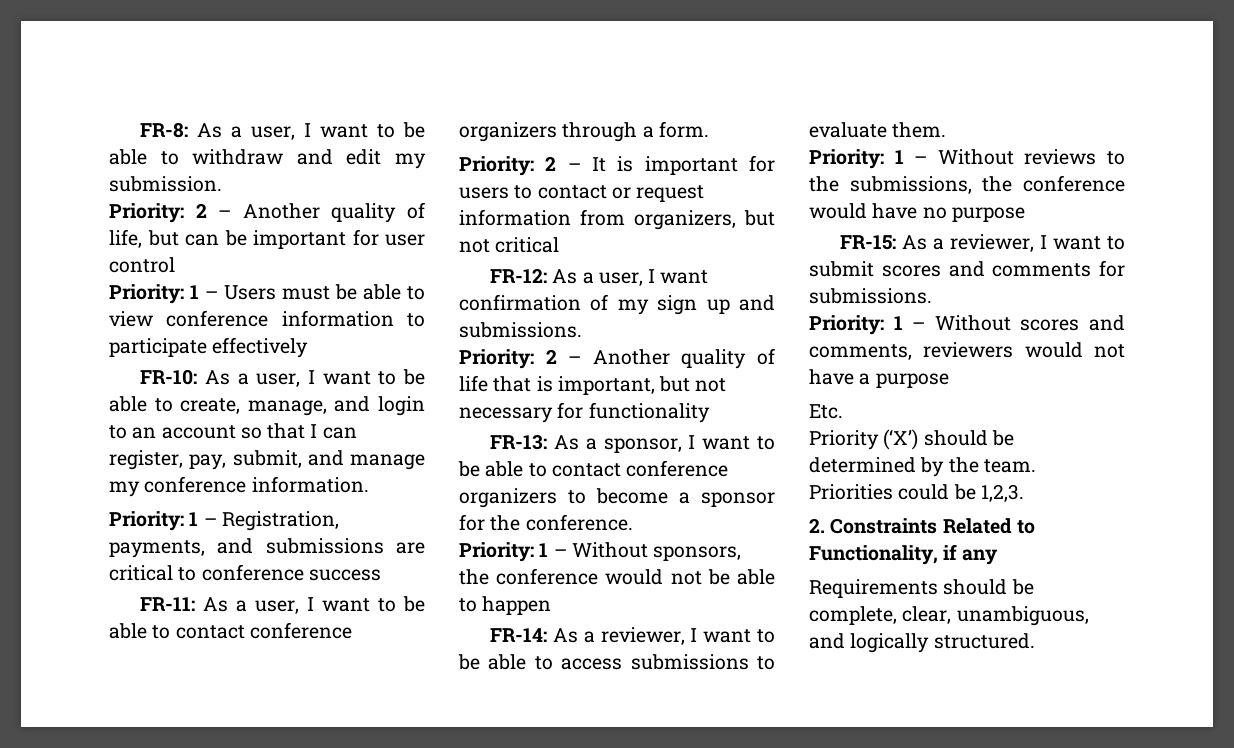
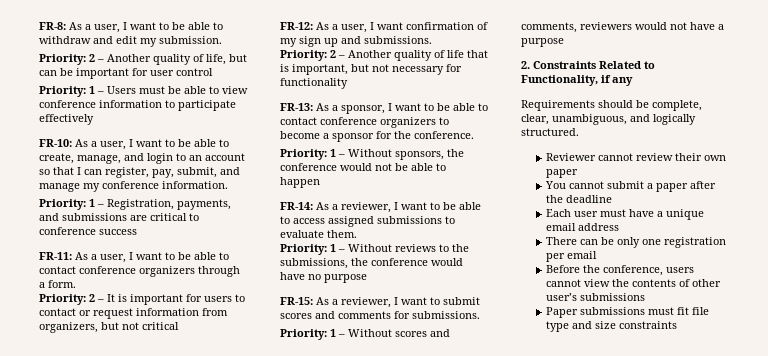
(623, 664) none -> [328,216,374,227] assigned
[809,404,843,419] [809,429,1014,450] [809,457,1036,477] [809,484,1024,502] // Etc. // Priority (‘X’) should be determined by the team. Priorities could be 1,2,3. -> (564, 42) none
(1035, 641) none -> [546,153,727,161] [546,169,579,178] [545,181,717,192] [546,195,613,203] [546,209,705,220] [546,223,620,231] [546,237,727,248] [546,251,598,262] [546,265,695,276] [546,279,722,287] [546,293,646,301] [546,307,710,318] [546,321,678,332] // Reviewer cannot review their own paper // You cannot submit a paper after the deadline // Each user must have a unique email address // There can be only one registration per email // Before the conference, users cannot view the contents of other user’s submissions // Paper submissions must fit file type and size constraints

